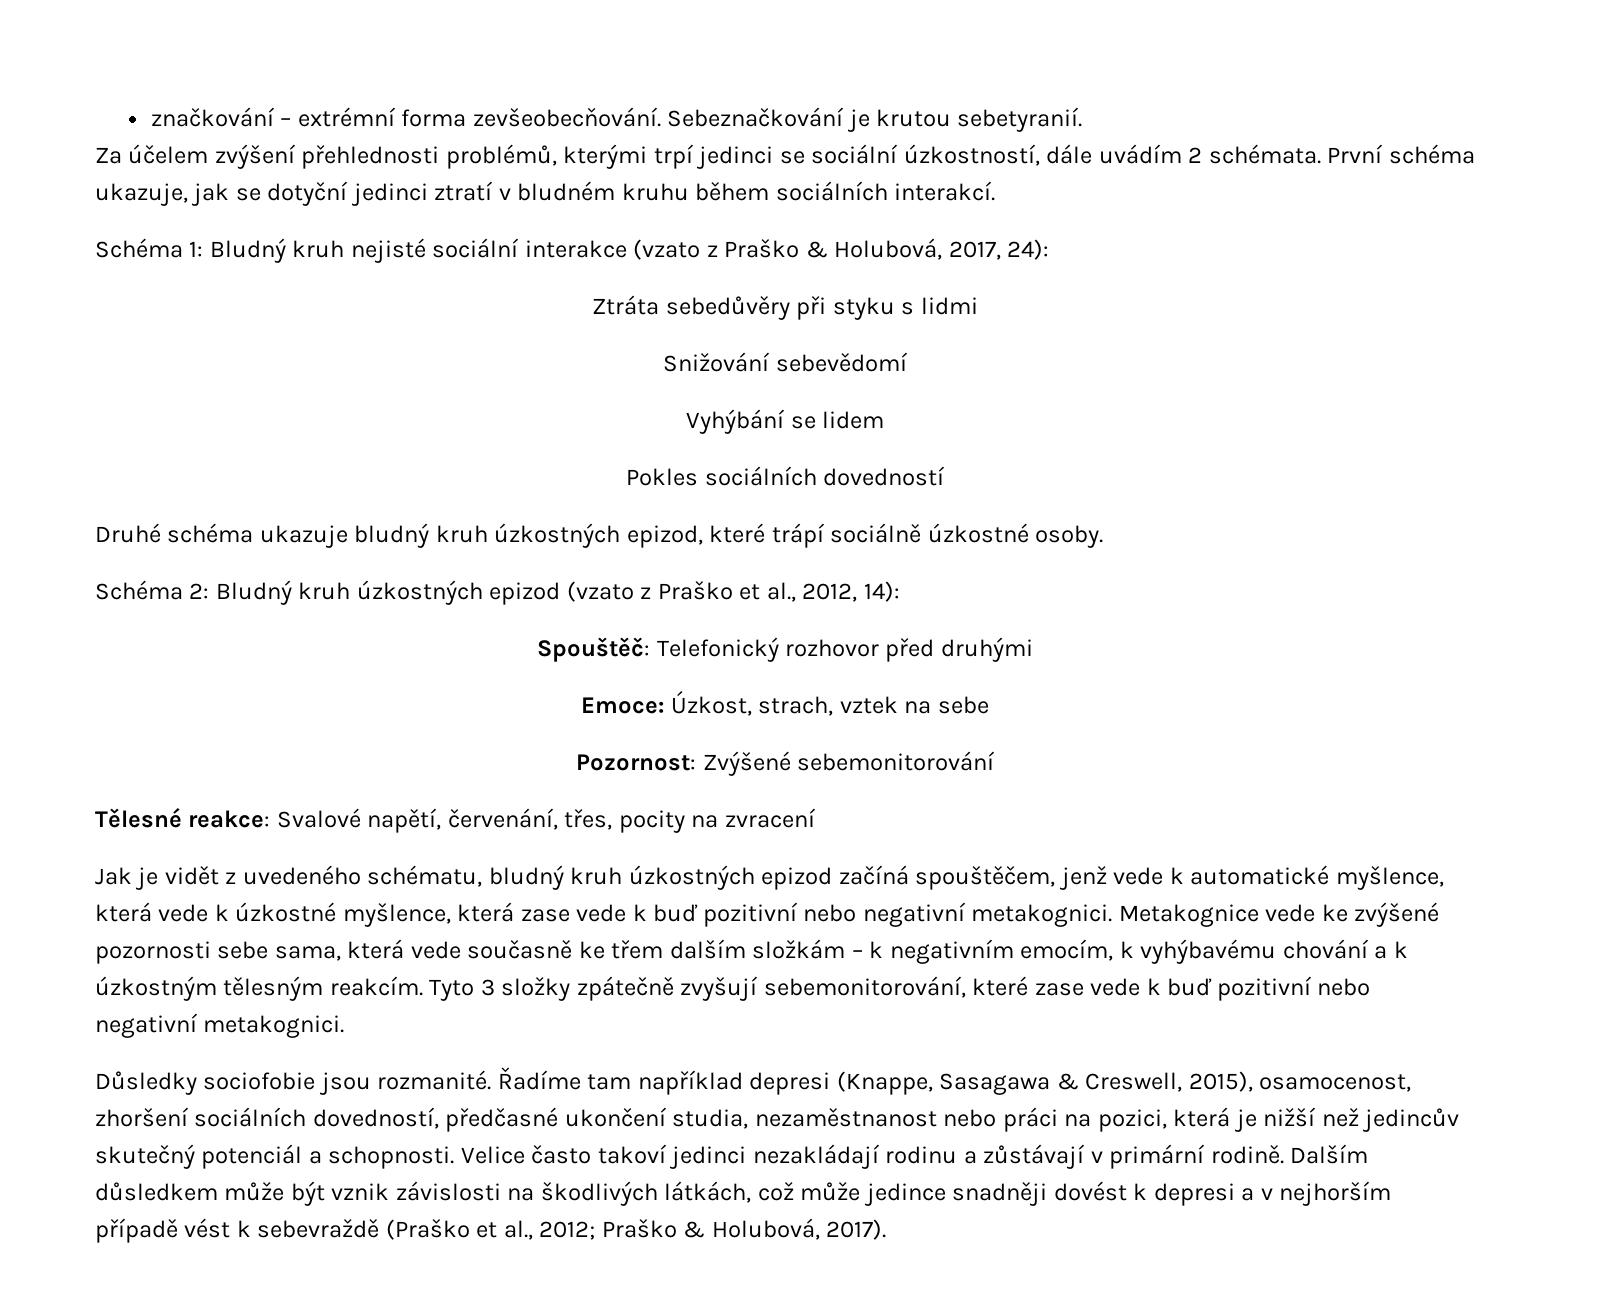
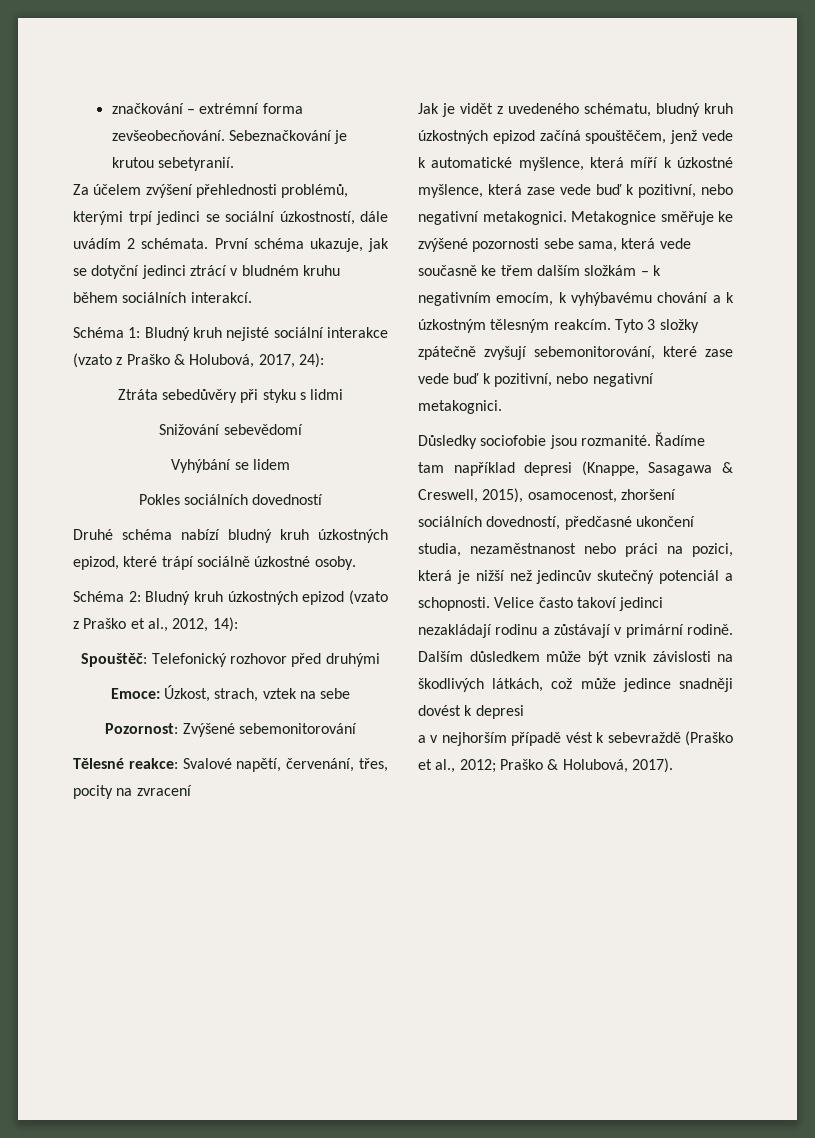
[434,181,494,201] ztratí -> [189,265,227,276] ztrácí
[259,525,348,548] ukazuje -> [181,529,220,540] nabízí
[158,904,209,922] vede -> [630,157,659,168] míří
[632,902,798,927] k buď pozitivní -> [596,184,696,198] buď k pozitivní,
[1265,904,1316,922] vede -> [660,211,714,225] směřuje
[1146,976,1312,1001] k buď pozitivní -> [453,373,552,387] buď k pozitivní,
(1235, 1194) none -> (524, 712) //

